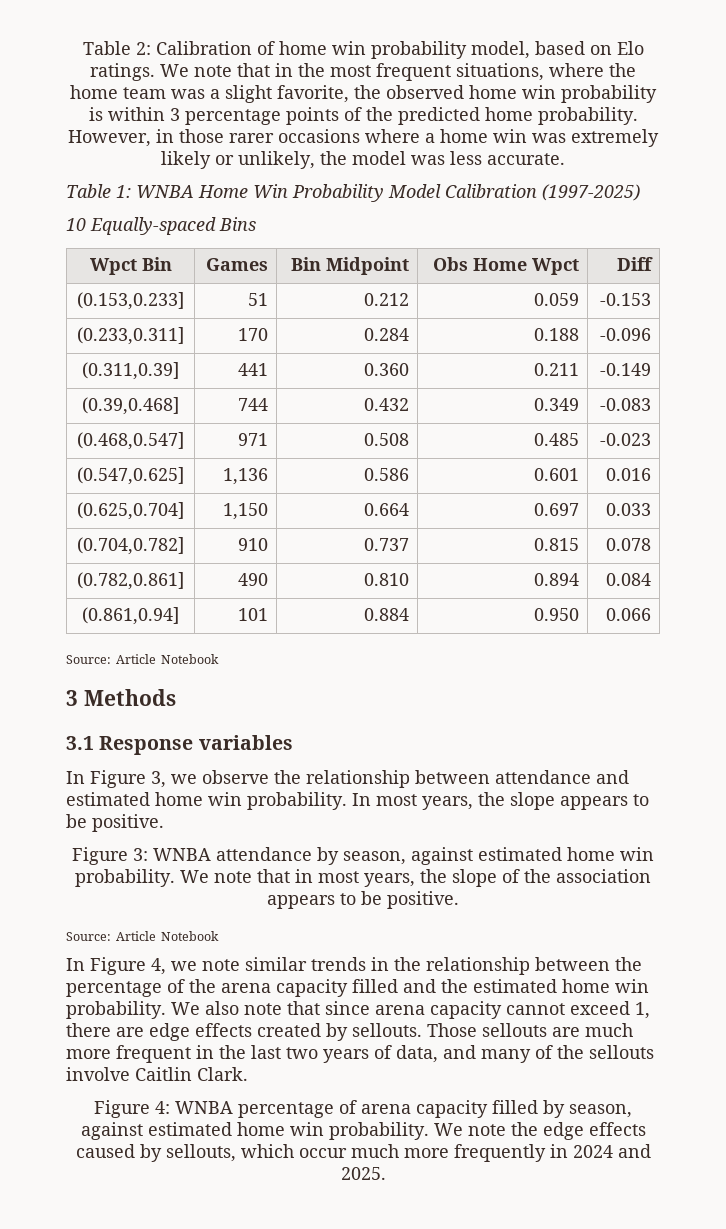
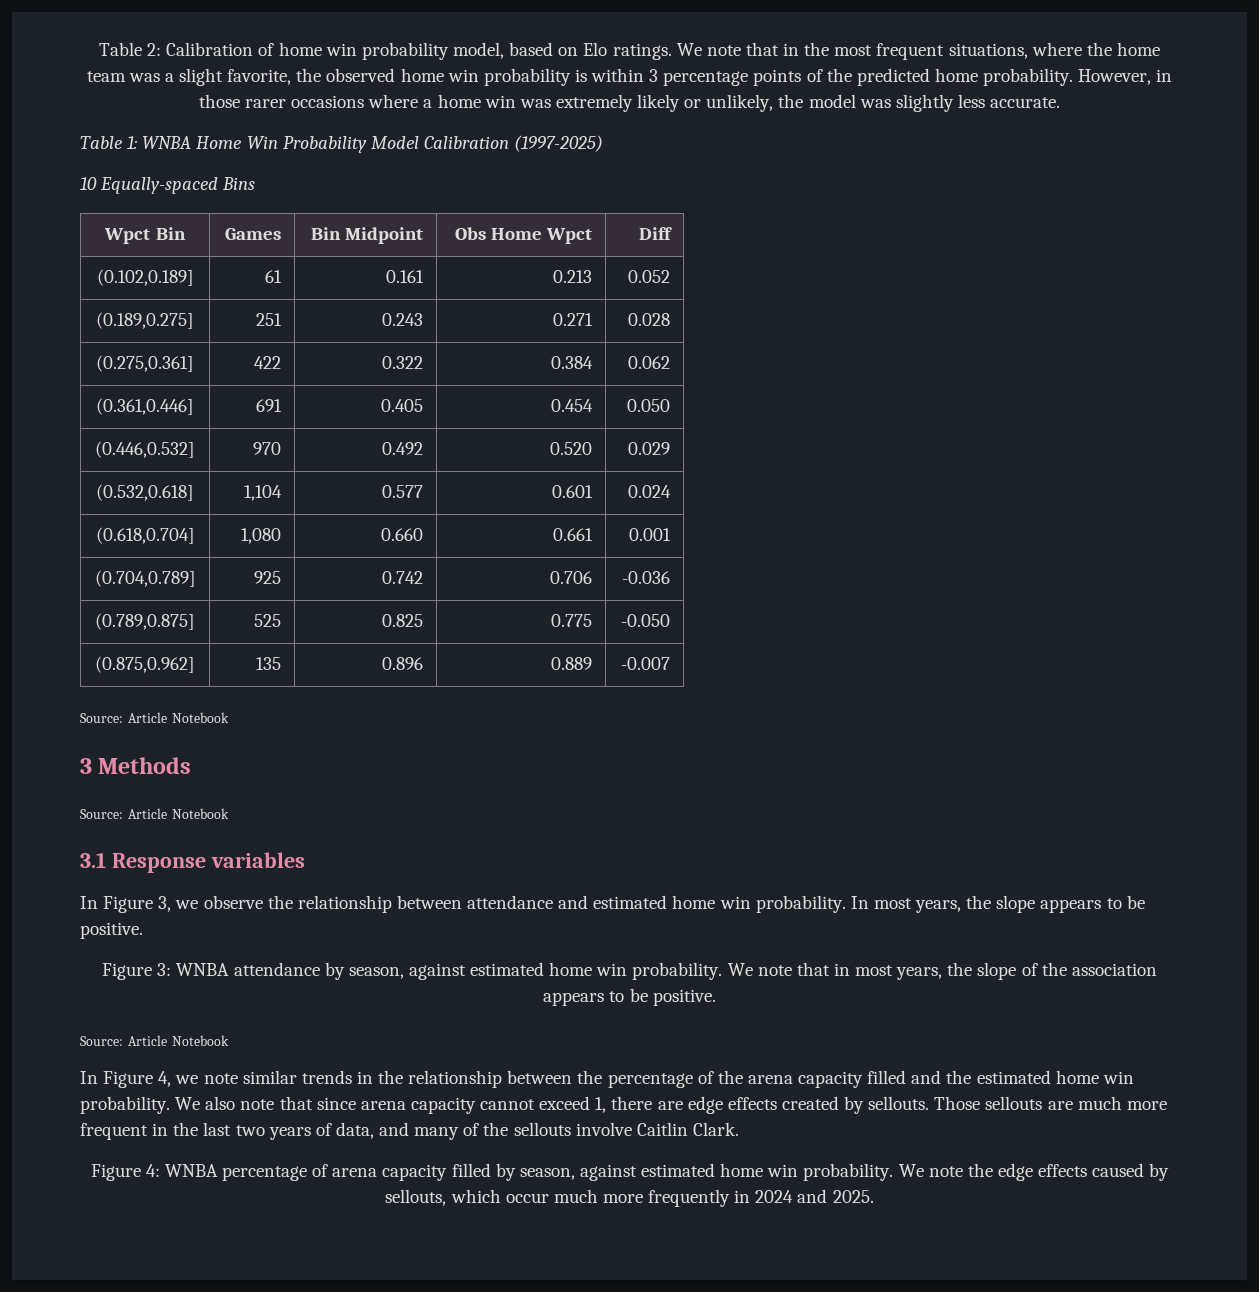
(445, 160) none -> [895,94,954,112] slightly
[77,292,184,310] [247,293,268,306] [363,293,409,306] [533,293,579,306] [599,293,651,306] [77,327,184,345] [237,328,268,341] [363,328,409,341] [533,328,579,341] [599,328,651,341] [82,362,179,380] [237,363,268,376] [363,363,409,376] [533,363,579,376] [599,363,651,376] [82,397,179,415] [237,398,268,411] [363,398,409,411] [533,398,579,411] [599,398,651,411] [77,432,184,450] [237,433,268,446] [363,433,409,446] [533,433,579,446] [599,433,651,446] [77,467,184,485] [222,468,268,485] [363,468,409,481] [533,468,579,481] [605,468,651,481] [77,502,184,520] [222,503,268,520] [363,503,409,516] [533,503,579,516] [605,503,651,516] [77,537,184,555] [237,538,268,551] [363,538,409,551] [533,538,579,551] [605,538,651,551] [77,572,184,590] [237,573,268,586] [363,573,409,586] [533,573,579,586] [605,573,651,586] [82,607,179,625] [237,608,268,621] [363,608,409,621] [533,608,579,621] [605,608,651,621] (0.153,0.233] | 51 | 0.212 | 0.059 | -0.153 // (0.233,0.311] | 170 | 0.284 | 0.188 | -0.096 // (0.311,0.39] | 441 | 0.360 | 0.211 | -0.149 // (0.39,0.468] | 744 | 0.432 | 0.349 | -0.083 // (0.468,0.547] | 971 | 0.508 | 0.485 | -0.023 // (0.547,0.625] | 1,136 | 0.586 | 0.601 | 0.016 // (0.625,0.704] | 1,150 | 0.664 | 0.697 | 0.033 // (0.704,0.782] | 910 | 0.737 | 0.815 | 0.078 // (0.782,0.861] | 490 | 0.810 | 0.894 | 0.084 // (0.861,0.94] | 101 | 0.884 | 0.950 | 0.066 -> [96,269,194,286] [265,270,283,283] [386,270,425,283] [553,270,593,283] [628,270,671,283] [96,312,194,329] [256,313,283,326] [382,313,424,326] [553,313,594,326] [628,313,671,326] [96,355,194,372] [254,356,282,369] [382,356,424,369] [551,356,594,369] [628,356,671,369] [96,398,194,415] [256,399,283,412] [381,399,424,412] [551,399,594,412] [627,399,671,412] [95,441,195,458] [253,442,282,455] [382,442,424,455] [550,442,593,455] [628,442,671,455] [96,484,194,501] [244,485,283,501] [382,485,424,498] [552,485,594,498] [628,485,672,498] [95,527,195,544] [241,528,282,544] [381,528,424,541] [553,528,594,541] [629,528,672,541] [94,570,196,587] [254,571,282,584] [382,571,424,584] [550,571,593,584] [622,571,671,584] [95,613,195,630] [254,614,282,627] [382,614,424,627] [551,614,593,627] [621,614,671,627] [95,656,195,673] [256,657,282,670] [382,657,424,670] [551,657,593,670] [621,657,671,670] (0.102,0.189] | 61 | 0.161 | 0.213 | 0.052 // (0.189,0.275] | 251 | 0.243 | 0.271 | 0.028 // (0.275,0.361] | 422 | 0.322 | 0.384 | 0.062 // (0.361,0.446] | 691 | 0.405 | 0.454 | 0.050 // (0.446,0.532] | 970 | 0.492 | 0.520 | 0.029 // (0.532,0.618] | 1,104 | 0.577 | 0.601 | 0.024 // (0.618,0.704] | 1,080 | 0.660 | 0.661 | 0.001 // (0.704,0.789] | 925 | 0.742 | 0.706 | -0.036 // (0.789,0.875] | 525 | 0.825 | 0.775 | -0.050 // (0.875,0.962] | 135 | 0.896 | 0.889 | -0.007
(176, 697) none -> [80,808,230,819] // Source: Article Notebook

